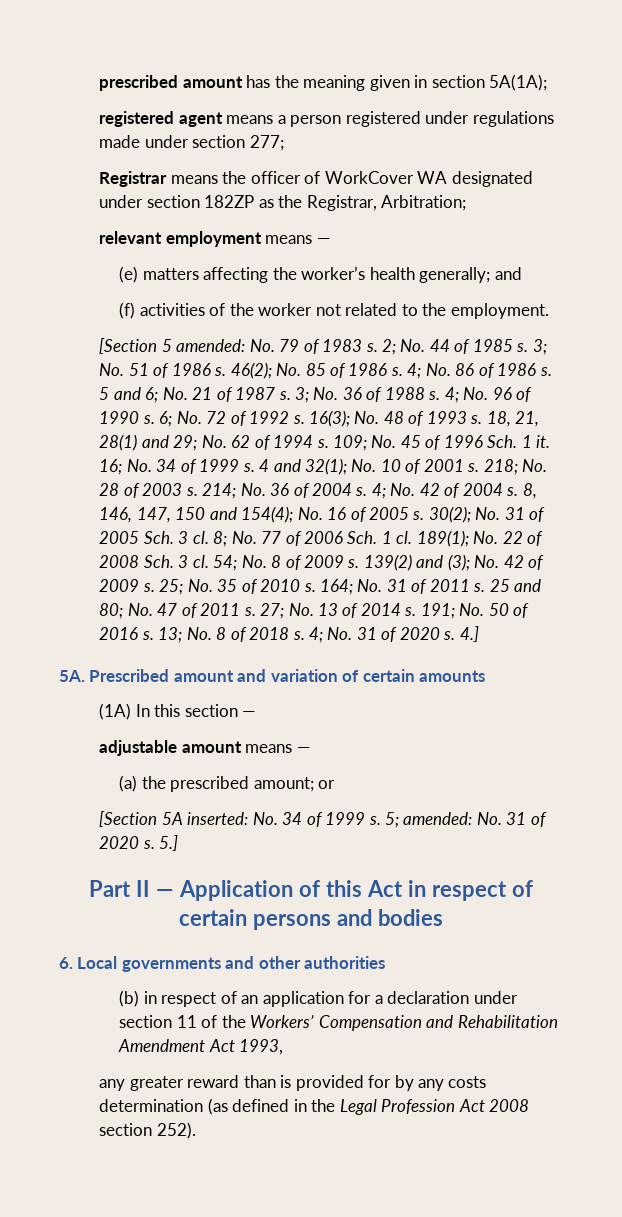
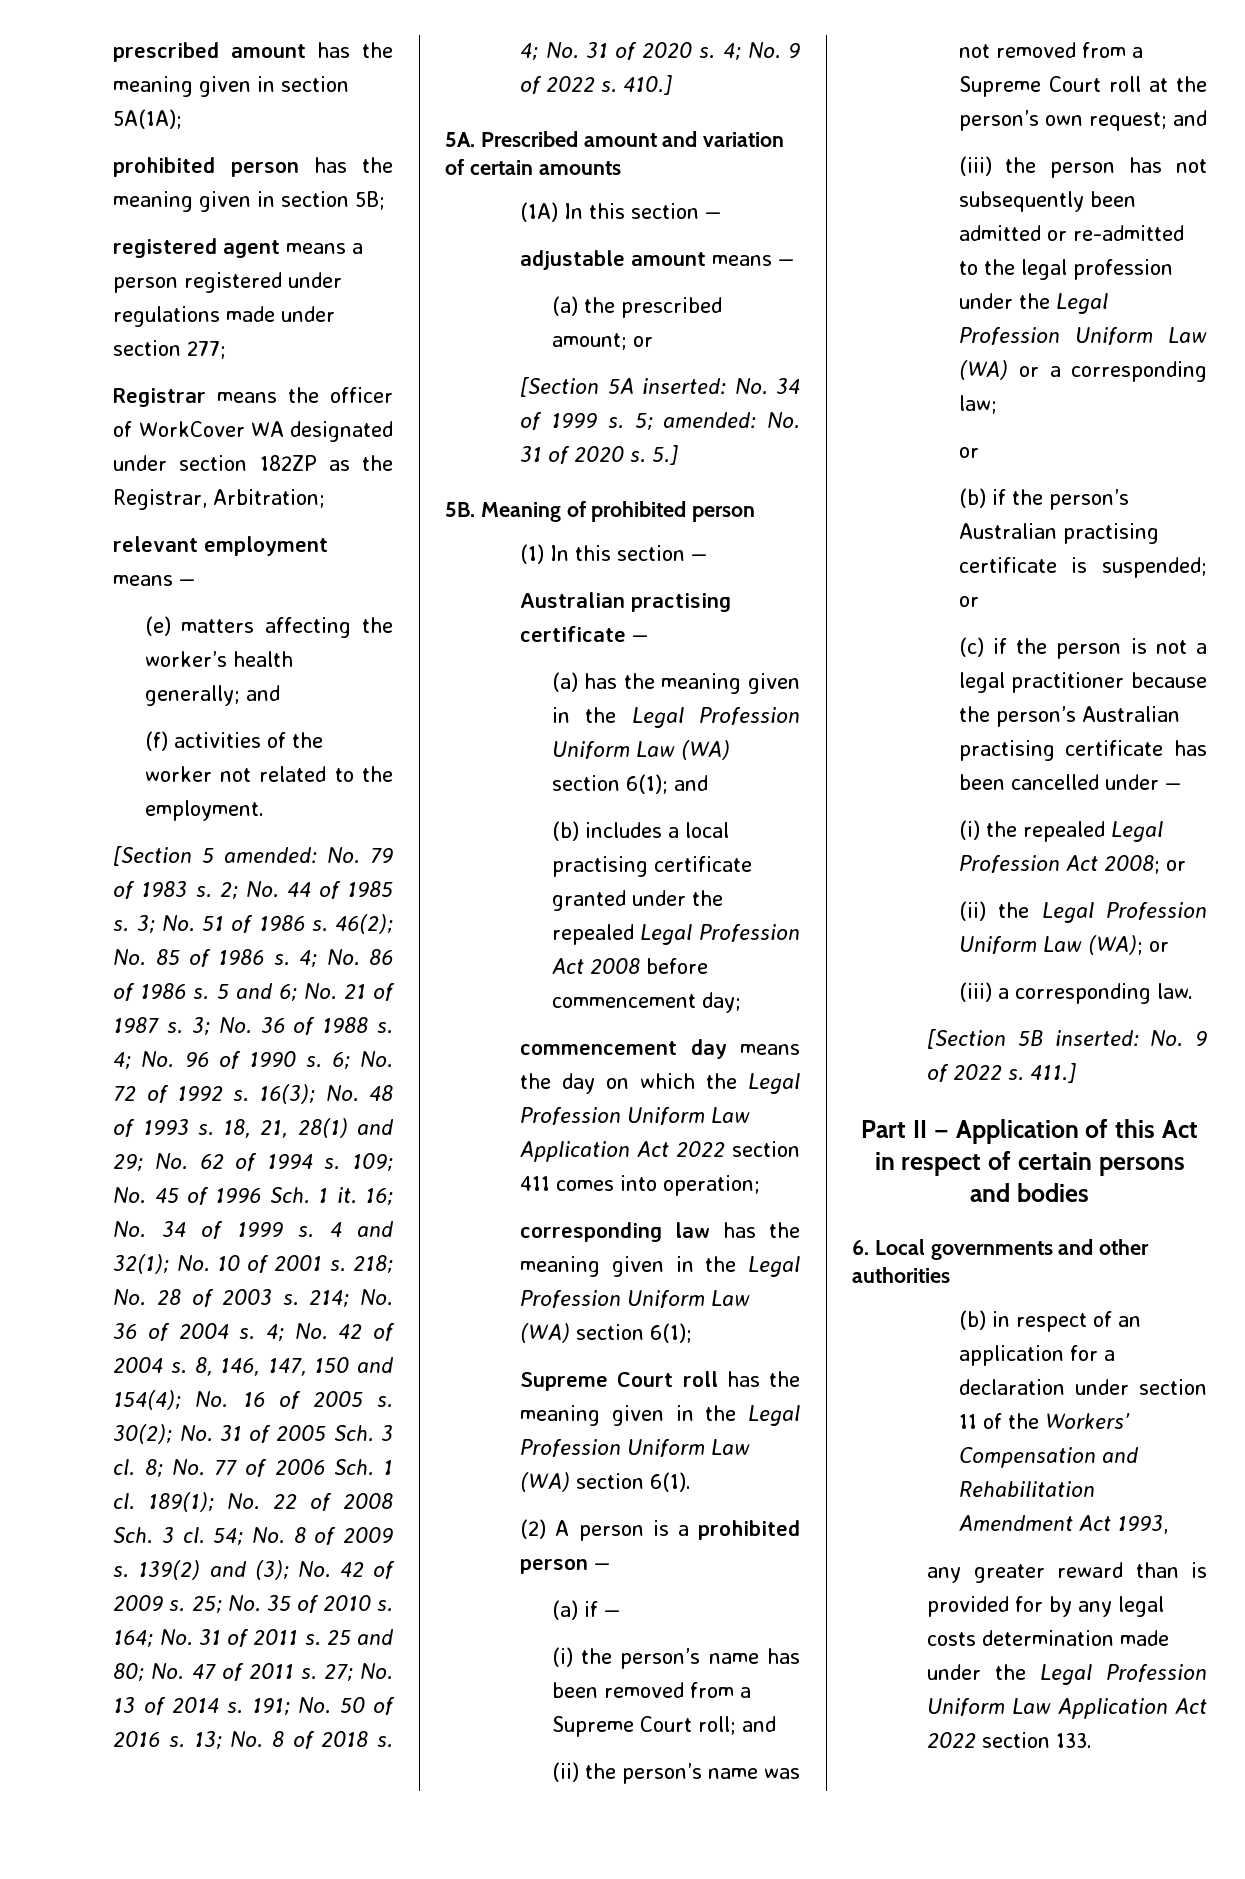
(547, 82) none -> [113,157,393,177] [113,191,386,212] // prohibited person has the meaning given in section 5B;
[459,626,479,642] 4.] -> [722,42,801,60] [520,75,673,95] 4; No. 9 of 2022 s. 410.]
(179, 843) none -> [445,501,756,522] [520,544,708,564] [520,592,732,612] [520,626,649,642] [551,672,800,694] [551,707,800,728] [551,740,731,760] [551,774,708,794] [551,821,729,841] [551,856,752,877] [551,890,723,911] [551,924,800,945] [551,958,708,974] [551,992,741,1013] [520,1039,800,1059] [520,1073,800,1094] [520,1107,751,1125] [520,1141,800,1162] [520,1175,761,1196] [520,1222,800,1242] [520,1256,800,1277] [520,1290,751,1308] [520,1323,693,1343] [520,1371,800,1391] [520,1405,800,1426] [520,1439,751,1457] [520,1472,692,1492] [520,1519,800,1541] [520,1559,611,1574] [551,1600,620,1620] [551,1647,800,1669] [551,1682,751,1698] [551,1716,776,1737] [551,1762,800,1784] [958,42,1143,58] [958,76,1207,97] [958,110,1207,131] [958,156,1207,178] [958,191,1136,212] [958,225,1184,241] [958,259,1173,280] [958,293,1108,314] [958,327,1207,345] [958,360,1207,382] [958,395,997,414] [958,447,979,458] [958,488,1129,510] [958,523,1159,544] [958,557,1207,578] [958,596,979,607] [958,637,1207,659] [958,672,1207,693] [958,706,1180,727] [958,740,1207,761] [958,774,1181,790] [958,820,1163,842] [958,855,1186,874] [958,901,1207,923] [958,935,1170,955] [958,982,1194,1004] [927,1029,1207,1049] [927,1063,1077,1083] // 5B. Meaning of prohibited person // (1) In this section — // Australian practising certificate — // (a) has the meaning given in the Legal Profession Uniform Law (WA) section 6(1); and // (b) includes a local practising certificate granted under the repealed Legal Profession Act 2008 before commencement day; // commencement day means the day on which the Legal Profession Uniform Law Application Act 2022 section 411 comes into operation; // corresponding law has the meaning given in the Legal Profession Uniform Law (WA) section 6(1); // Supreme Court roll has the meaning given in the Legal Profession Uniform Law (WA) section 6(1). // (2) A person is a prohibited person — // (a) if — // (i) the person’s name has been removed from a Supreme Court roll; and // (ii) the person’s name was not removed from a Supreme Court roll at the person’s own request; and // (iii) the person has not subsequently been admitted or re-admitted to the legal profession under the Legal Profession Uniform Law (WA) or a corresponding law; // or // (b) if the person’s Australian practising certificate is suspended; or // (c) if the person is not a legal practitioner because the person’s Australian practising certificate has been cancelled under — // (i) the repealed Legal Profession Act 2008; or // (ii) the Legal Profession Uniform Law (WA); or // (iii) a corresponding law. // [Section 5B inserted: No. 9 of 2022 s. 411.]
(444, 1085) none -> [1118,1596,1165,1617] legal
[207,1098,529,1115] [99,1122,196,1139] (as defined in the Legal Profession Act 2008 section 252). -> [1120,1630,1170,1646] [927,1664,1207,1685] [927,1698,1207,1719] [927,1732,1093,1748] made under the Legal Profession Uniform Law Application Act 2022 section 133.

